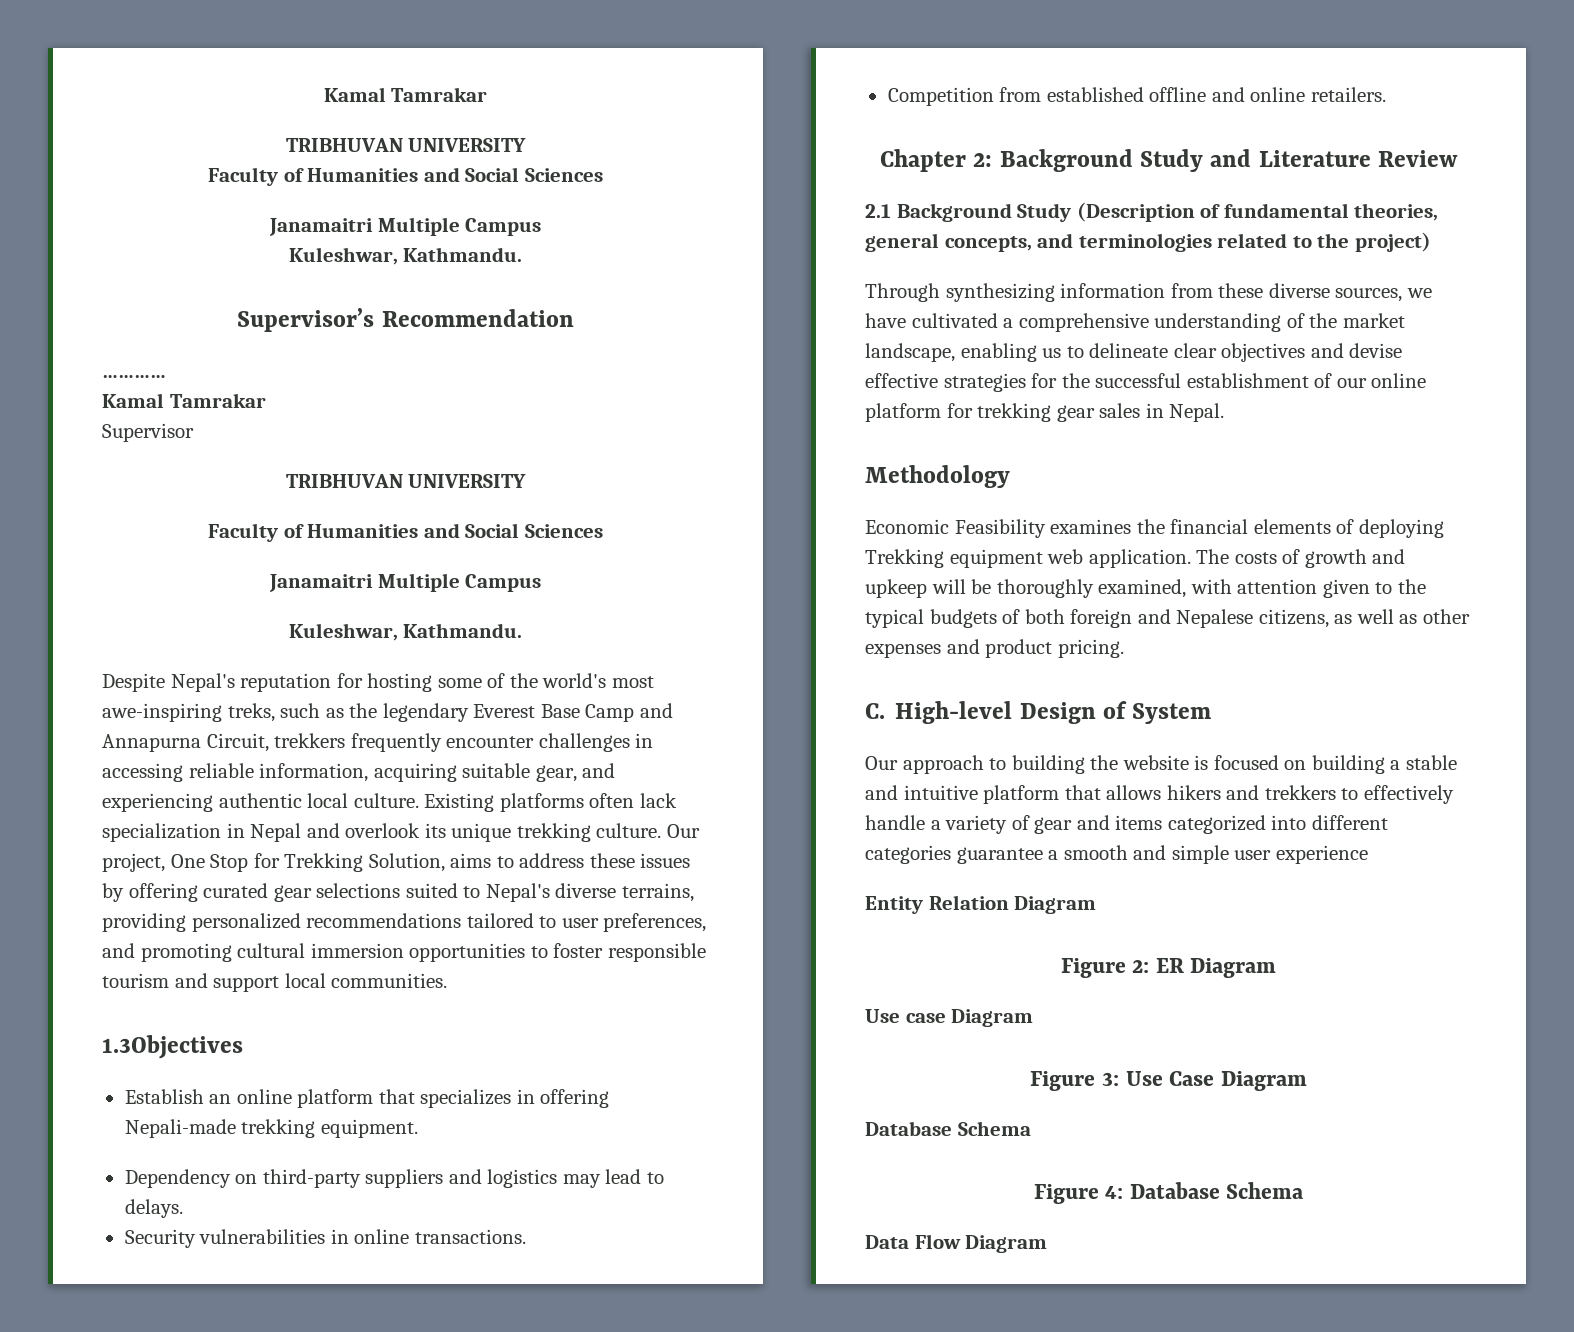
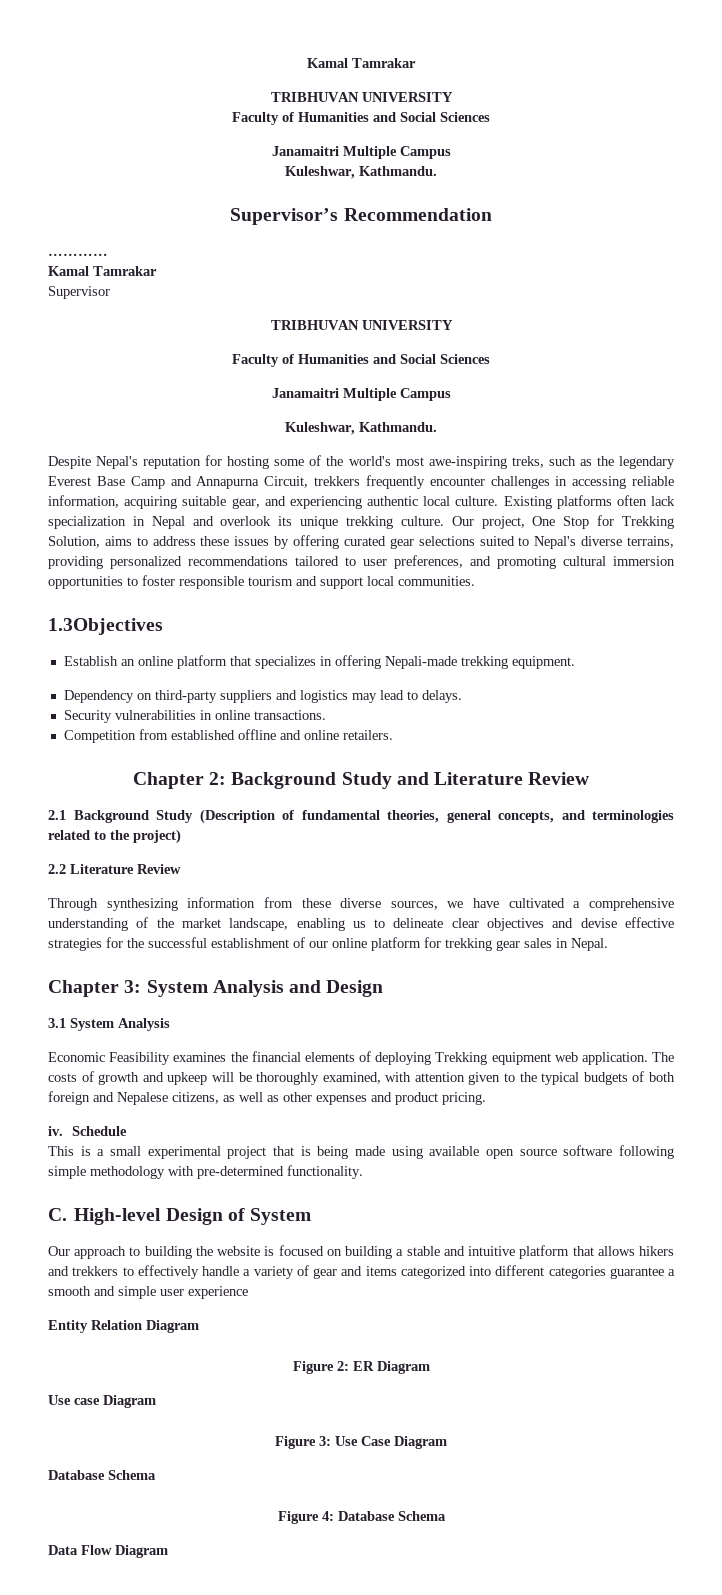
(1431, 242) none -> [48,864,181,874] // 2.2 Literature Review
[865,465,1010,488] Methodology -> [48,980,384,997] [48,1018,170,1031] Chapter 3: System Analysis and Design // 3.1 System Analysis
(1124, 648) none -> [48,1126,128,1136] [48,1145,674,1159] [48,1165,363,1179] // iv. Schedule // This is a small experimental project that is being made using available open source software following simple methodology with pre-determined functionality.

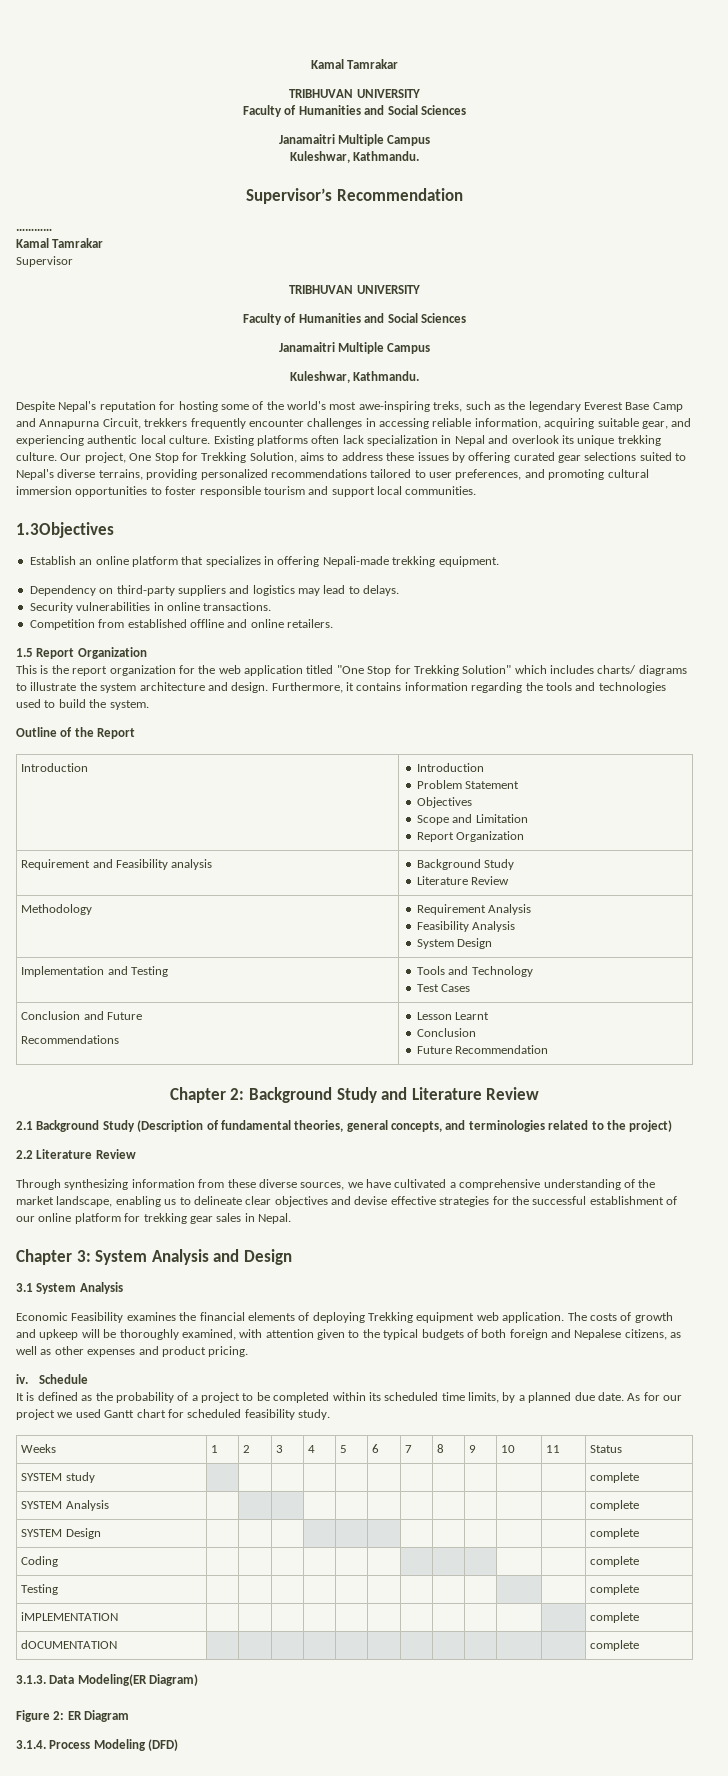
(393, 735) none -> [16,647,147,659] [16,665,687,676] [16,682,666,693] [16,699,149,710] [16,727,136,739] [21,763,89,772] [416,763,484,772] [416,780,520,789] [416,797,472,808] [416,814,528,825] [416,831,525,842] [21,859,213,870] [416,859,515,870] [416,876,510,885] [21,904,93,915] [416,904,532,915] [416,921,516,932] [416,938,493,949] [21,966,168,977] [416,966,533,977] [416,984,471,992] [21,1011,142,1020] [21,1035,120,1044] [416,1012,490,1020] [416,1028,476,1037] [416,1045,549,1054] // 1.5 Report Organization // This is the report organization for the web application titled "One Stop for Trekking Solution" which includes charts/ diagrams to illustrate the system architecture and design. Furthermore, it contains information regarding the tools and technologies used to build the system. // Outline of the Report // Introduction | Introduction // Problem Statement // Objectives // Scope and Limitation // Report Organization // Requirement and Feasibility analysis | Background Study // Literature Review // Methodology | Requirement Analysis // Feasibility Analysis // System Design // Implementation and Testing | Tools and Technology // Test Cases // Conclusion and Future // Recommendations | Lesson Learnt // Conclusion // Future Recommendation
[48,1145,674,1159] [48,1165,363,1179] [48,1208,312,1225] [48,1245,675,1259] [48,1265,675,1279] [48,1286,248,1299] [48,1320,199,1333] [292,1361,430,1374] [48,1395,156,1408] [275,1436,447,1449] [48,1470,156,1480] [277,1511,446,1524] [48,1545,168,1558] This is a small experimental project that is being made using available open source software following simple methodology with pre-determined functionality. // C. High-level Design of System // Our approach to building the website is focused on building a stable and intuitive platform that allows hikers and trekkers to effectively handle a variety of gear and items categorized into different categories guarantee a smooth and simple user experience // Entity Relation Diagram // Figure 2: ER Diagram // Use case Diagram // Figure 3: Use Case Diagram // Database Schema // Figure 4: Database Schema // Data Flow Diagram -> [16,1392,682,1403] [16,1409,330,1420] [21,1444,57,1453] [211,1445,219,1453] [243,1445,251,1453] [276,1445,284,1453] [308,1445,316,1453] [340,1445,348,1453] [372,1444,380,1453] [405,1445,413,1453] [437,1444,445,1453] [469,1445,477,1453] [501,1445,516,1453] [546,1445,561,1453] [590,1445,623,1453] [21,1472,95,1483] [590,1472,640,1483] [21,1500,109,1511] [590,1500,640,1511] [21,1528,101,1539] [590,1528,640,1539] [21,1556,59,1567] [590,1556,640,1567] [21,1584,59,1595] [590,1584,640,1595] [21,1612,119,1621] [590,1612,640,1623] [21,1640,118,1649] [590,1640,640,1651] [16,1674,199,1686] [16,1710,130,1722] [16,1739,179,1751] It is defined as the probability of a project to be completed within its scheduled time limits, by a planned due date. As for our project we used Gantt chart for scheduled feasibility study. // Weeks | 1 | 2 | 3 | 4 | 5 | 6 | 7 | 8 | 9 | 10 | 11 | Status // SYSTEM study | | | | | | | | | | | | complete // SYSTEM Analysis | | | | | | | | | | | | complete // SYSTEM Design | | | | | | | | | | | | complete // Coding | | | | | | | | | | | | complete // Testing | | | | | | | | | | | | complete // iMPLEMENTATION | | | | | | | | | | | | complete // dOCUMENTATION | | | | | | | | | | | | complete // 3.1.3. Data Modeling(ER Diagram) // Figure 2: ER Diagram // 3.1.4. Process Modeling (DFD)

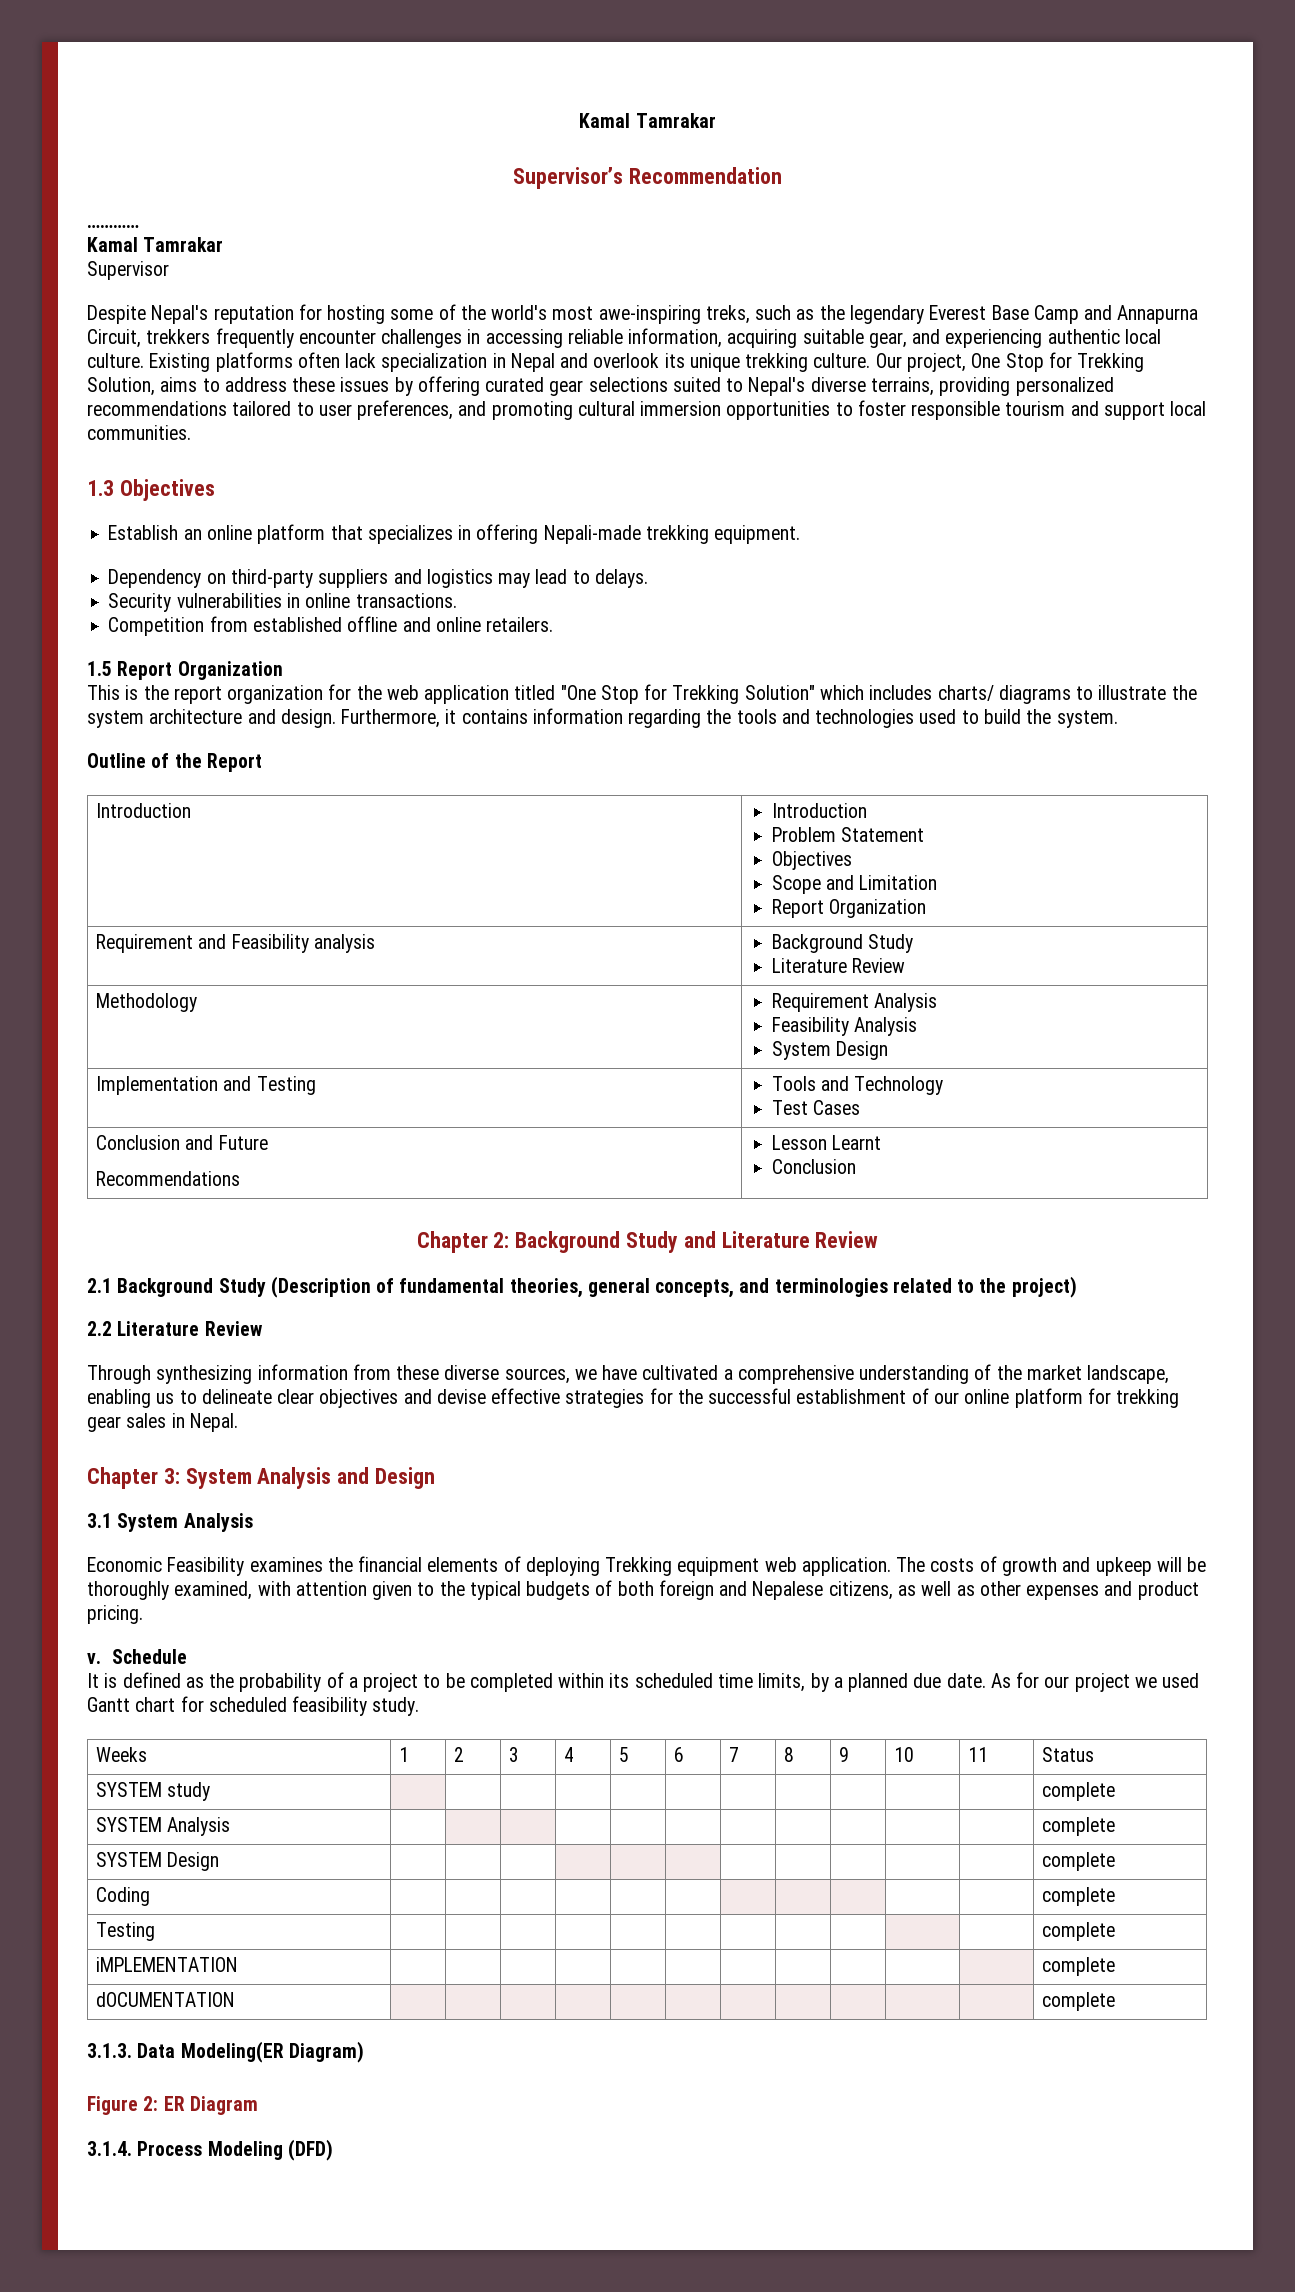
[310,59,399,69] [289,89,420,98] [243,105,466,117] [278,134,431,146] [289,151,420,163] Kamal Tamrakar // TRIBHUVAN UNIVERSITY // Faculty of Humanities and Social Sciences // Janamaitri Multiple Campus // Kuleshwar, Kathmandu. -> [579,113,716,128] Kamal Tamrakar
[289,285,420,294] [243,313,466,325] [278,342,431,354] [289,371,420,383] // TRIBHUVAN UNIVERSITY // Faculty of Humanities and Social Sciences // Janamaitri Multiple Campus // Kuleshwar, Kathmandu. -> (169, 270) none
[16,522,114,538] 1.3Objectives -> [87,479,215,501] 1.3 Objectives
[416,1045,549,1054] // Future Recommendation -> (856, 1166) none
[16,1374,28,1384] iv. -> [87,1653,101,1664] v.

